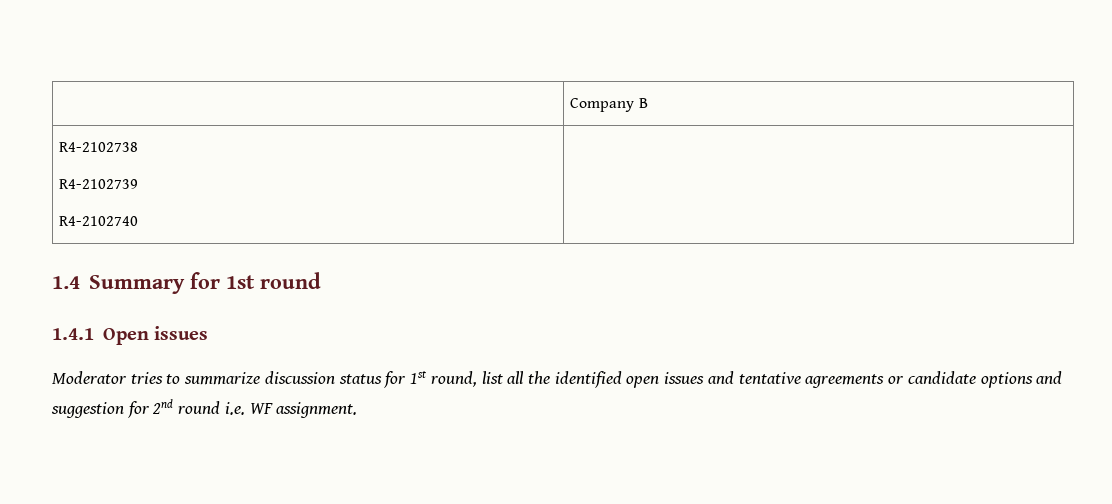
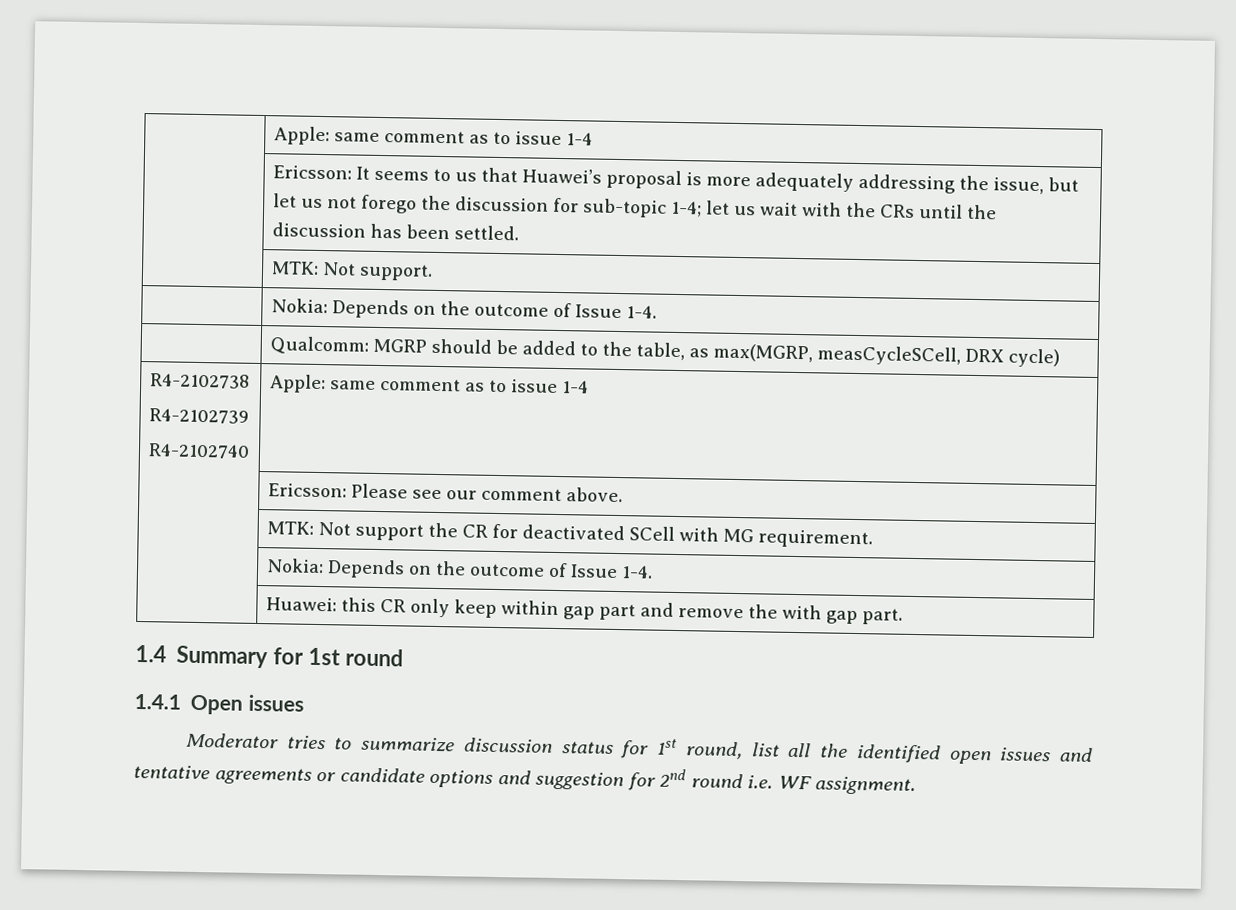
[570,98,648,112] [59,142,139,152] [59,179,139,189] [59,216,139,226] | Company B // R4-2102738 // R4-2102739 // R4-2102740 | -> [273,126,593,146] [272,165,1079,195] [272,193,997,220] [271,222,519,241] [270,261,433,281] [270,298,657,319] [269,336,1060,368] [149,373,250,389] [148,408,249,424] [147,443,250,459] [269,374,589,394] [267,483,623,503] [266,521,873,549] [265,558,653,579] [265,597,903,625] | Apple: same comment as to issue 1-4 // | Ericsson: It seems to us that Huawei’s proposal is more adequately addressing the issue, but let us not forego the discussion for sub-topic 1-4; let us wait with the CRs until the discussion has been settled. // | MTK: Not support. // | Nokia: Depends on the outcome of Issue 1-4. // | Qualcomm: MGRP should be added to the table, as max(MGRP, measCycleSCell, DRX cycle) // R4-2102738 // R4-2102739 // R4-2102740 | Apple: same comment as to issue 1-4 // | Ericsson: Please see our comment above. // | MTK: Not support the CR for deactivated SCell with MG requirement. // | Nokia: Depends on the outcome of Issue 1-4. // | Huawei: this CR only keep within gap part and remove the with gap part.

